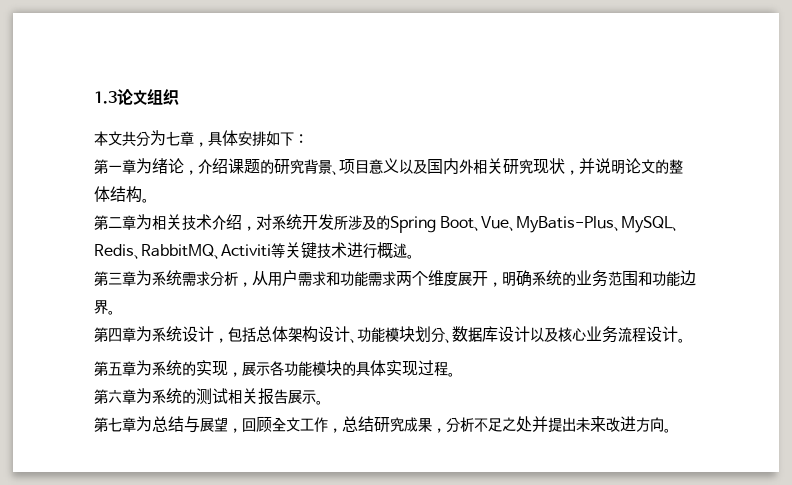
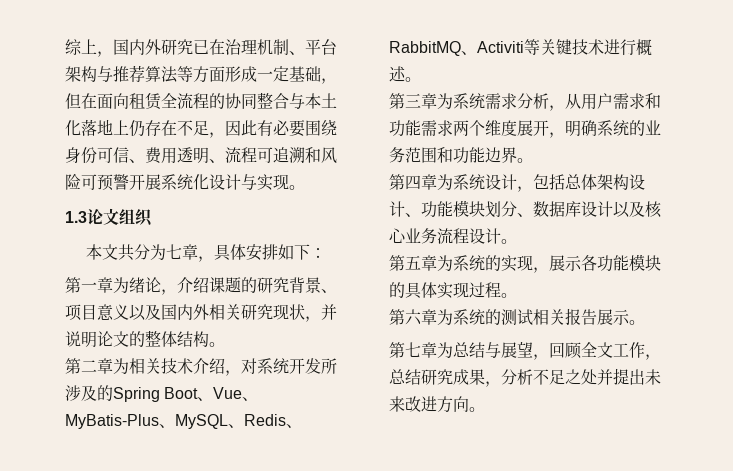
(94, 97) none -> [65,39,337,57] [65,65,337,84] [65,92,337,110] [65,119,337,138] [65,147,337,164] [65,174,305,191] 综上，国内外研究已在治理机制、平台架构与推荐算法等方面形成一定基础，但在面向租赁全流程的协同整合与本土化落地上仍存在不足，因此有必要围绕身份可信、费用透明、流程可追溯和风险可预警开展系统化设计与实现。 //

